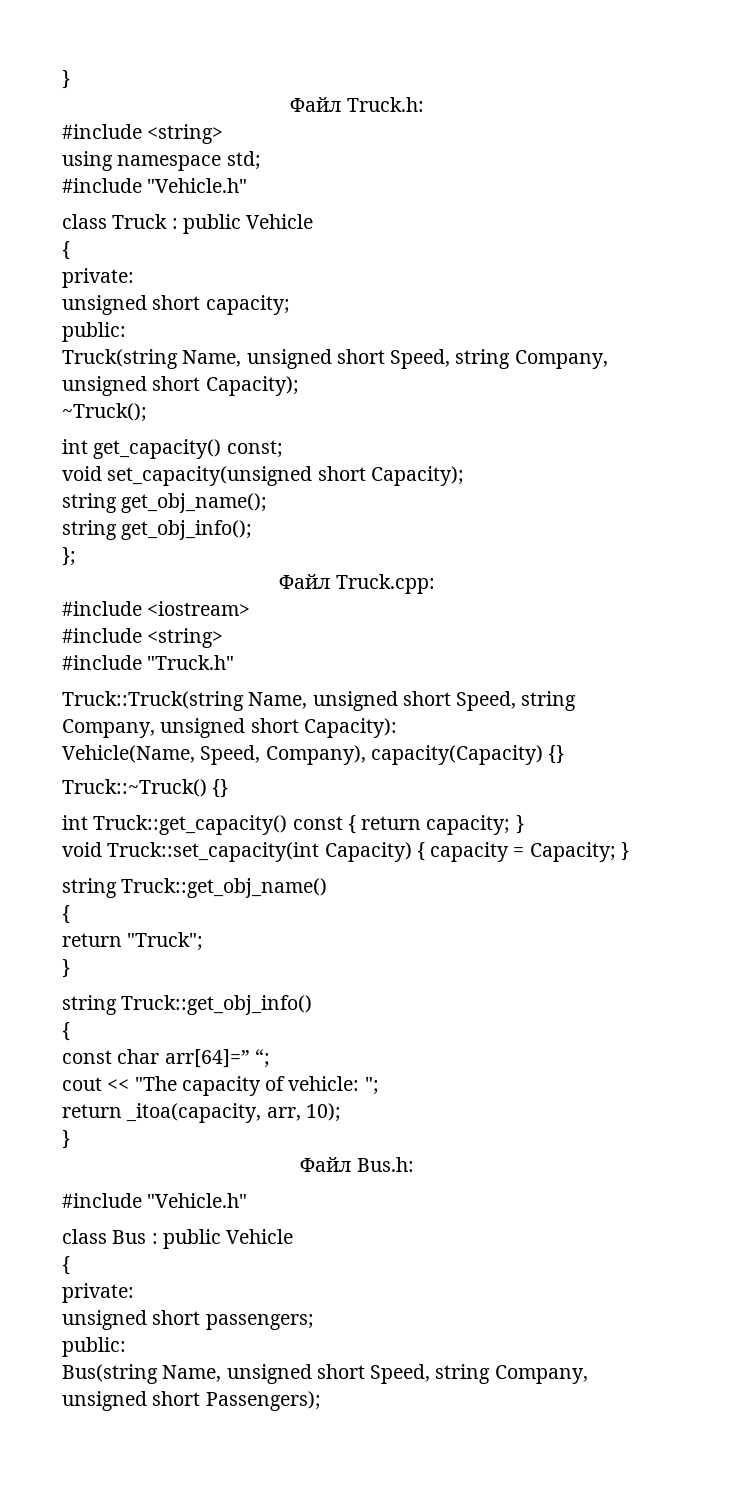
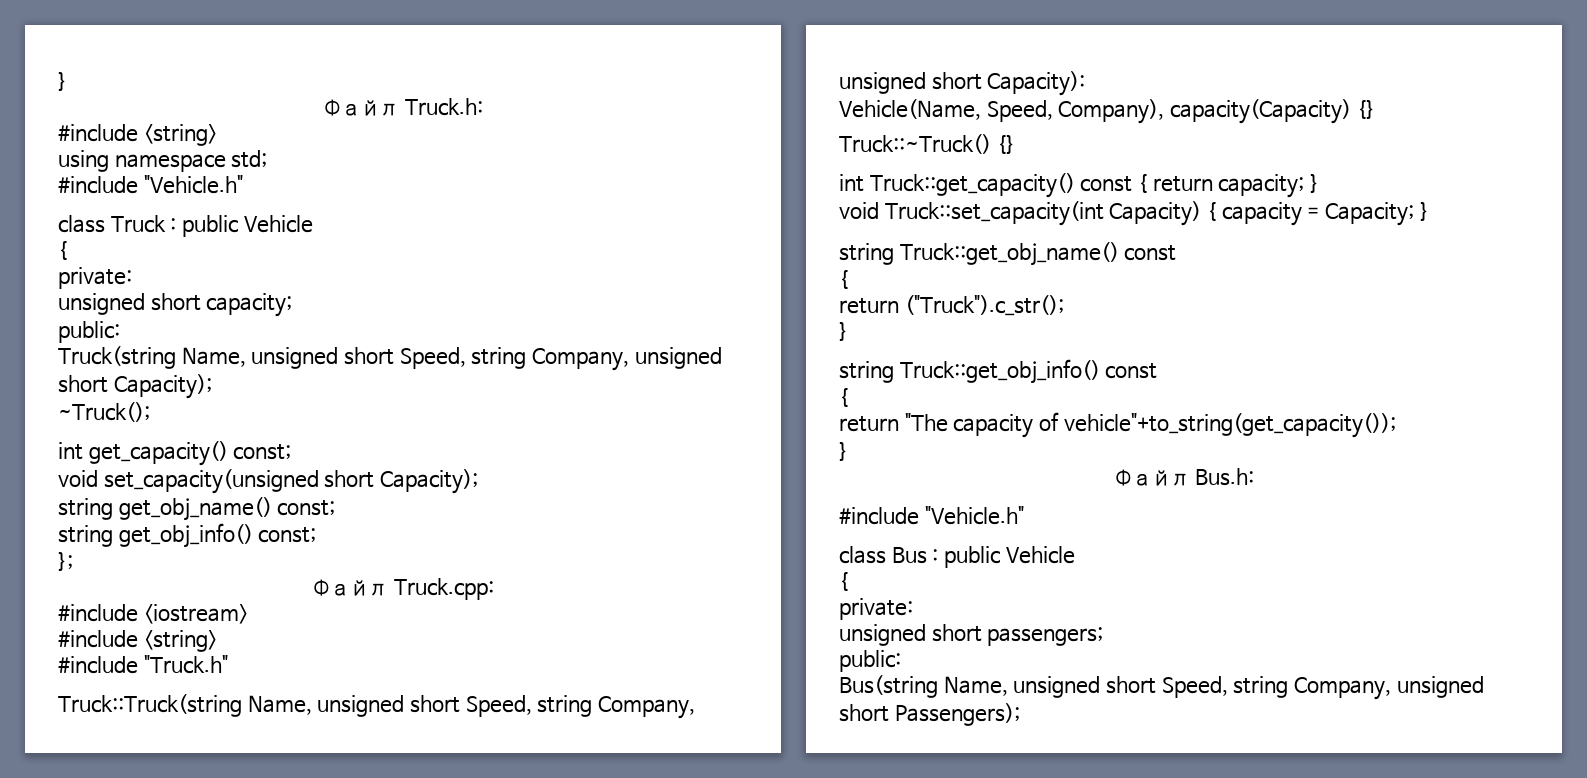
[121,493,268,513] [62,520,253,540] get_obj_name(); // string get_obj_info(); -> [118,497,336,521] [58,523,317,548] get_obj_name() const; // string get_obj_info() const;
[62,905,70,924] [62,932,204,951] // { // return "Truck"; -> [1124,245,1177,261] [839,270,848,289] [839,295,1064,316] const // { // return ("Truck").c_str();
[62,1022,70,1041] [62,1049,270,1068] [62,1076,379,1096] [62,1103,341,1123] // { // const char arr[64]=” “; // cout << "The capacity of vehicle: "; // return _itoa(capacity, arr, 10); -> [1105,363,1158,379] [839,388,848,407] [839,412,1396,438] const // { // return "The capacity of vehicle"+to_string(get_capacity());

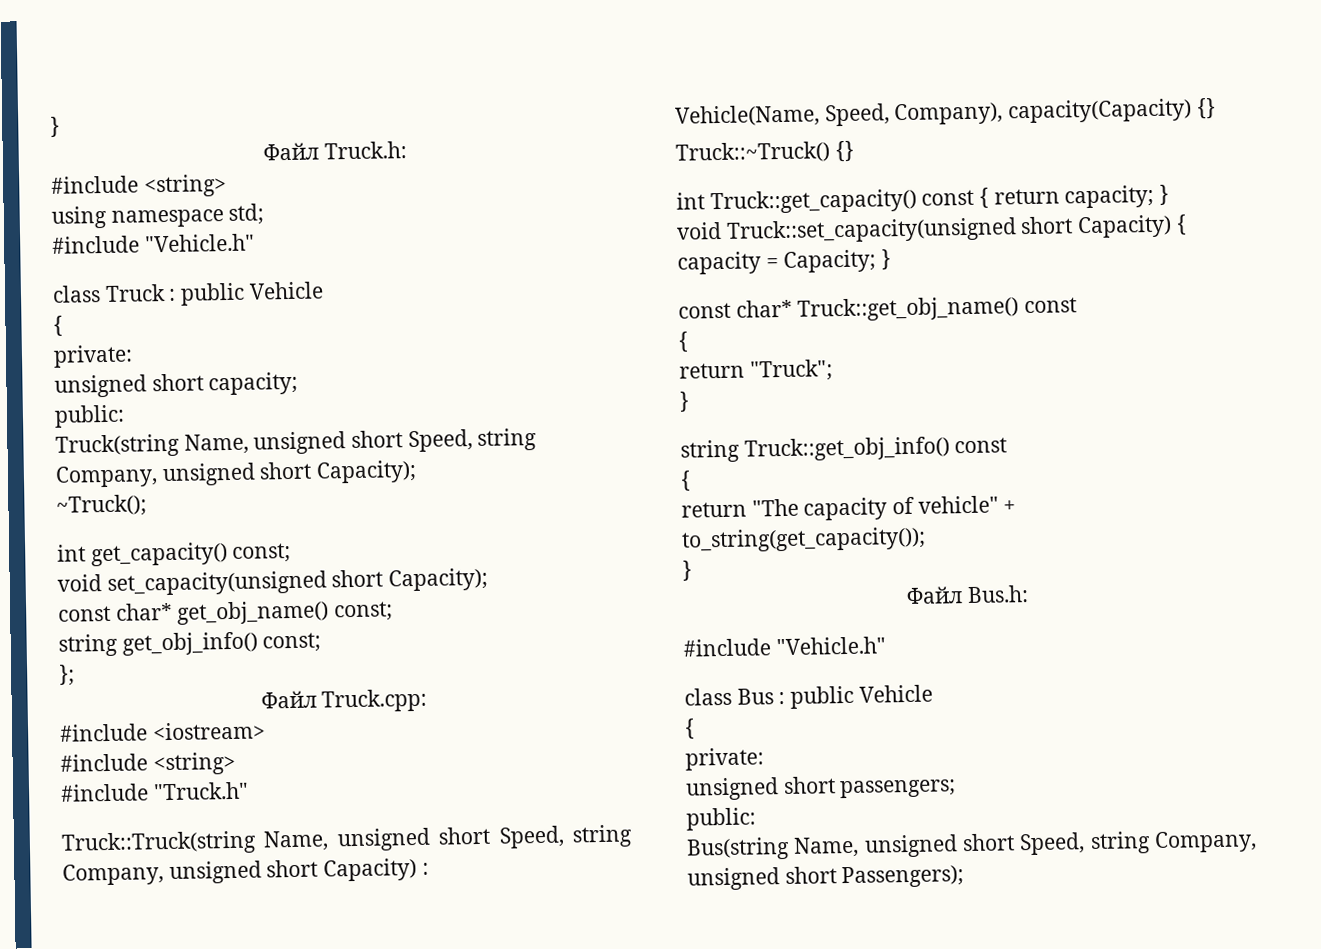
[58,498,113,520] string -> [58,602,173,622] const char*
[987,71,1086,96] Capacity): -> [323,857,429,882] Capacity) :
[884,201,1104,226] Truck::set_capacity(int -> [725,216,1074,244] Truck::set_capacity(unsigned short
[839,243,894,265] string -> [678,299,793,319] const char*
[904,295,1064,316] ("Truck").c_str(); -> [749,359,833,382] "Truck";
[1063,413,1396,438] vehicle"+to_string(get_capacity()); -> [917,495,1017,514] [681,526,926,553] vehicle" + to_string(get_capacity());

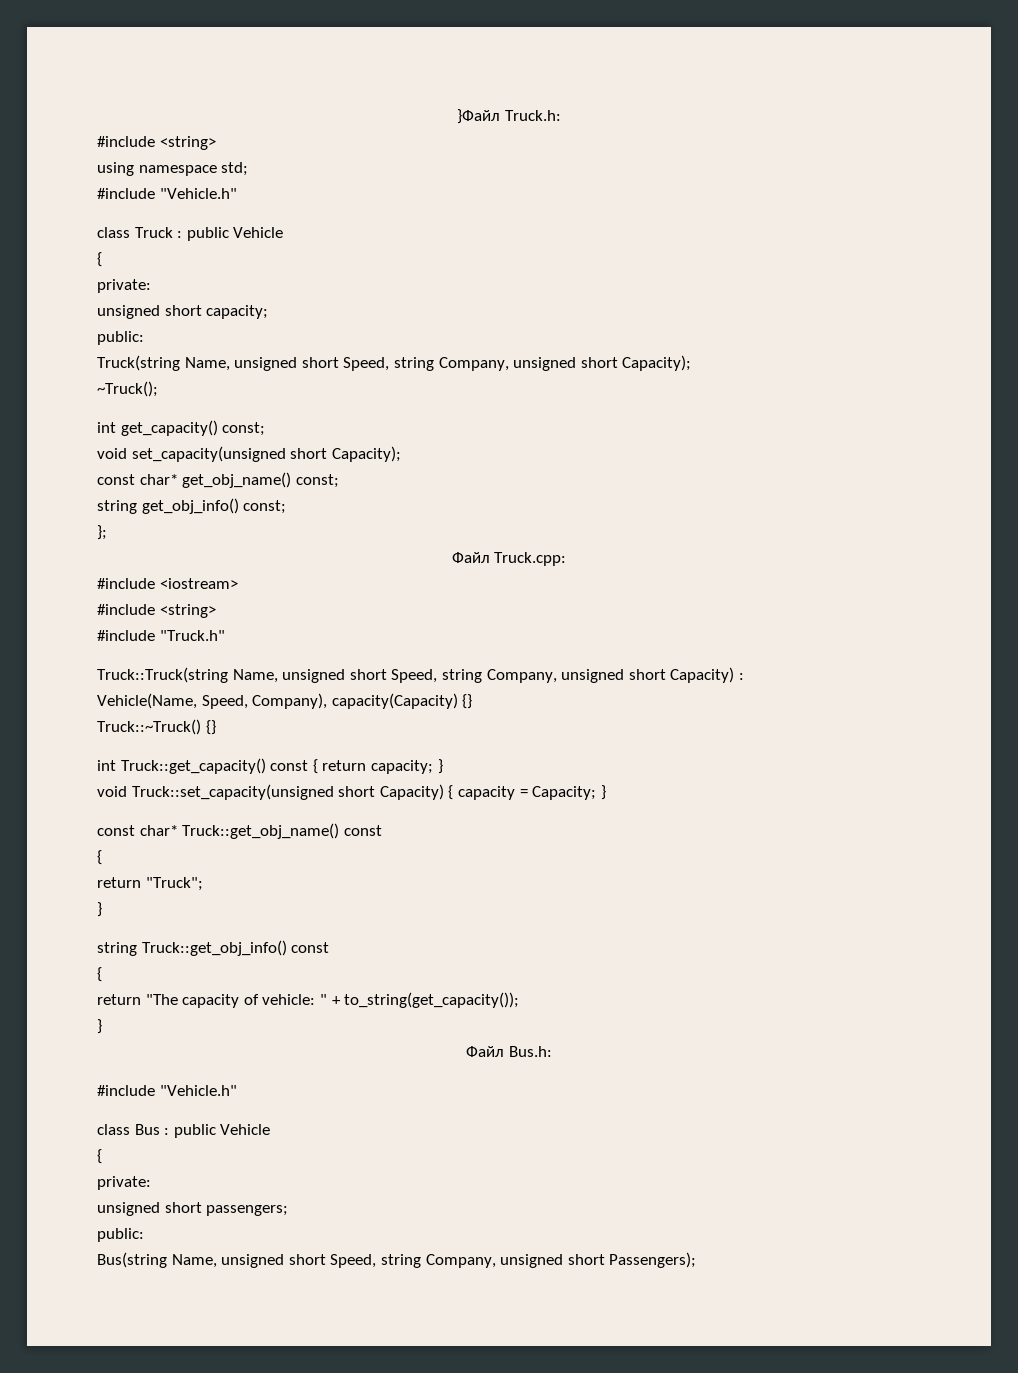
[50,116,60,138] [263,142,320,161] } // Файл -> [457,109,501,124] }Файл
[917,495,999,514] vehicle" -> [262,994,327,1005] vehicle: "

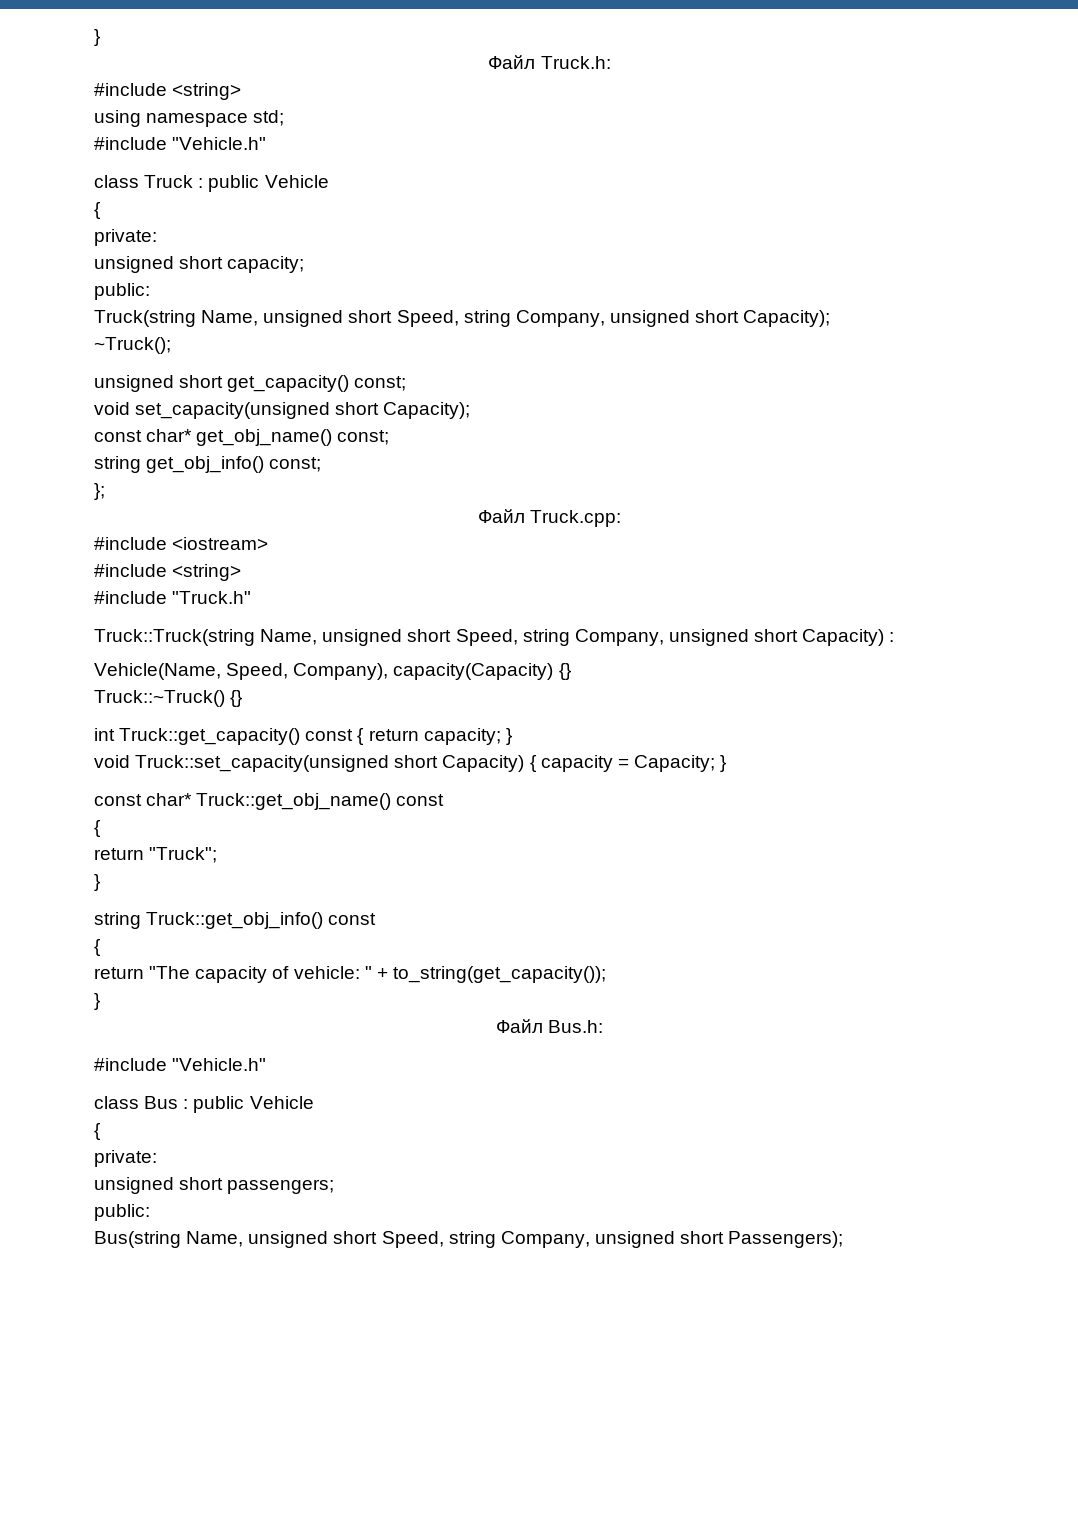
[457,109,501,124] }Файл -> [94,29,100,46] [488,55,536,69] } // Файл
[97,422,116,433] int -> [94,375,224,392] unsigned short

